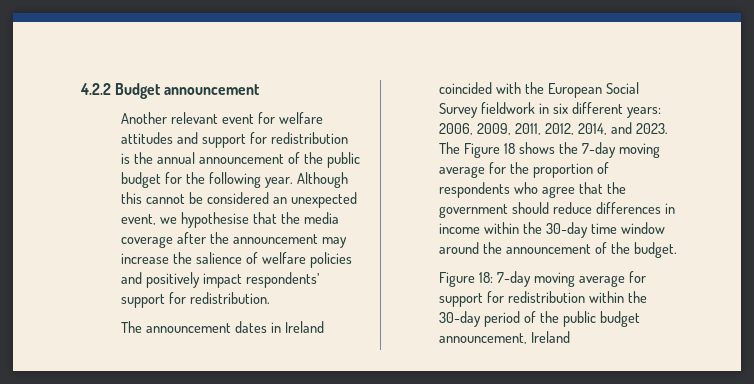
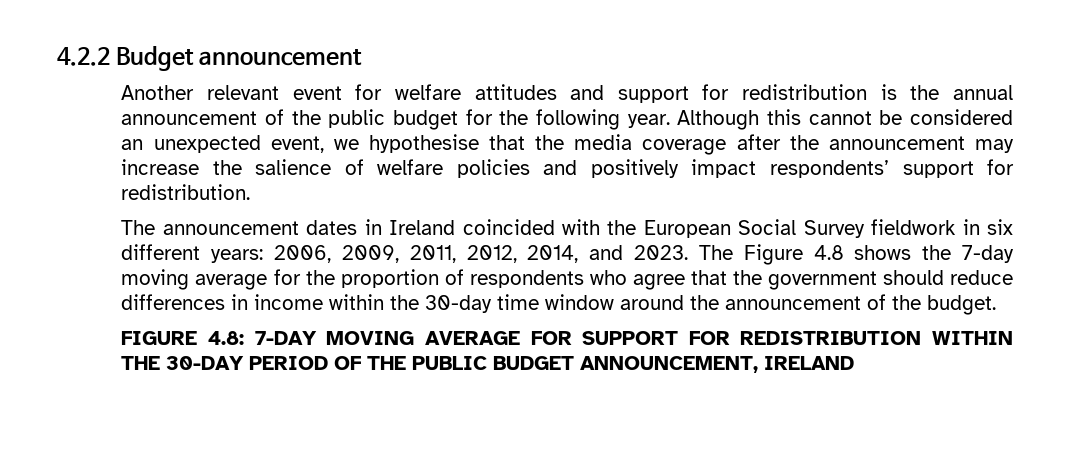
[504,143,516,154] 18 -> [813,245,844,260] 4.8
[439,271,647,287] [439,291,648,307] [439,311,641,327] [439,331,571,344] Figure 18: 7-day moving average for support for redistribution within the 30-day period of the public budget announcement, Ireland -> [121,331,1013,345] [121,356,855,373] FIGURE 4.8: 7-DAY MOVING AVERAGE FOR SUPPORT FOR REDISTRIBUTION WITHIN THE 30-DAY PERIOD OF THE PUBLIC BUDGET ANNOUNCEMENT, IRELAND

